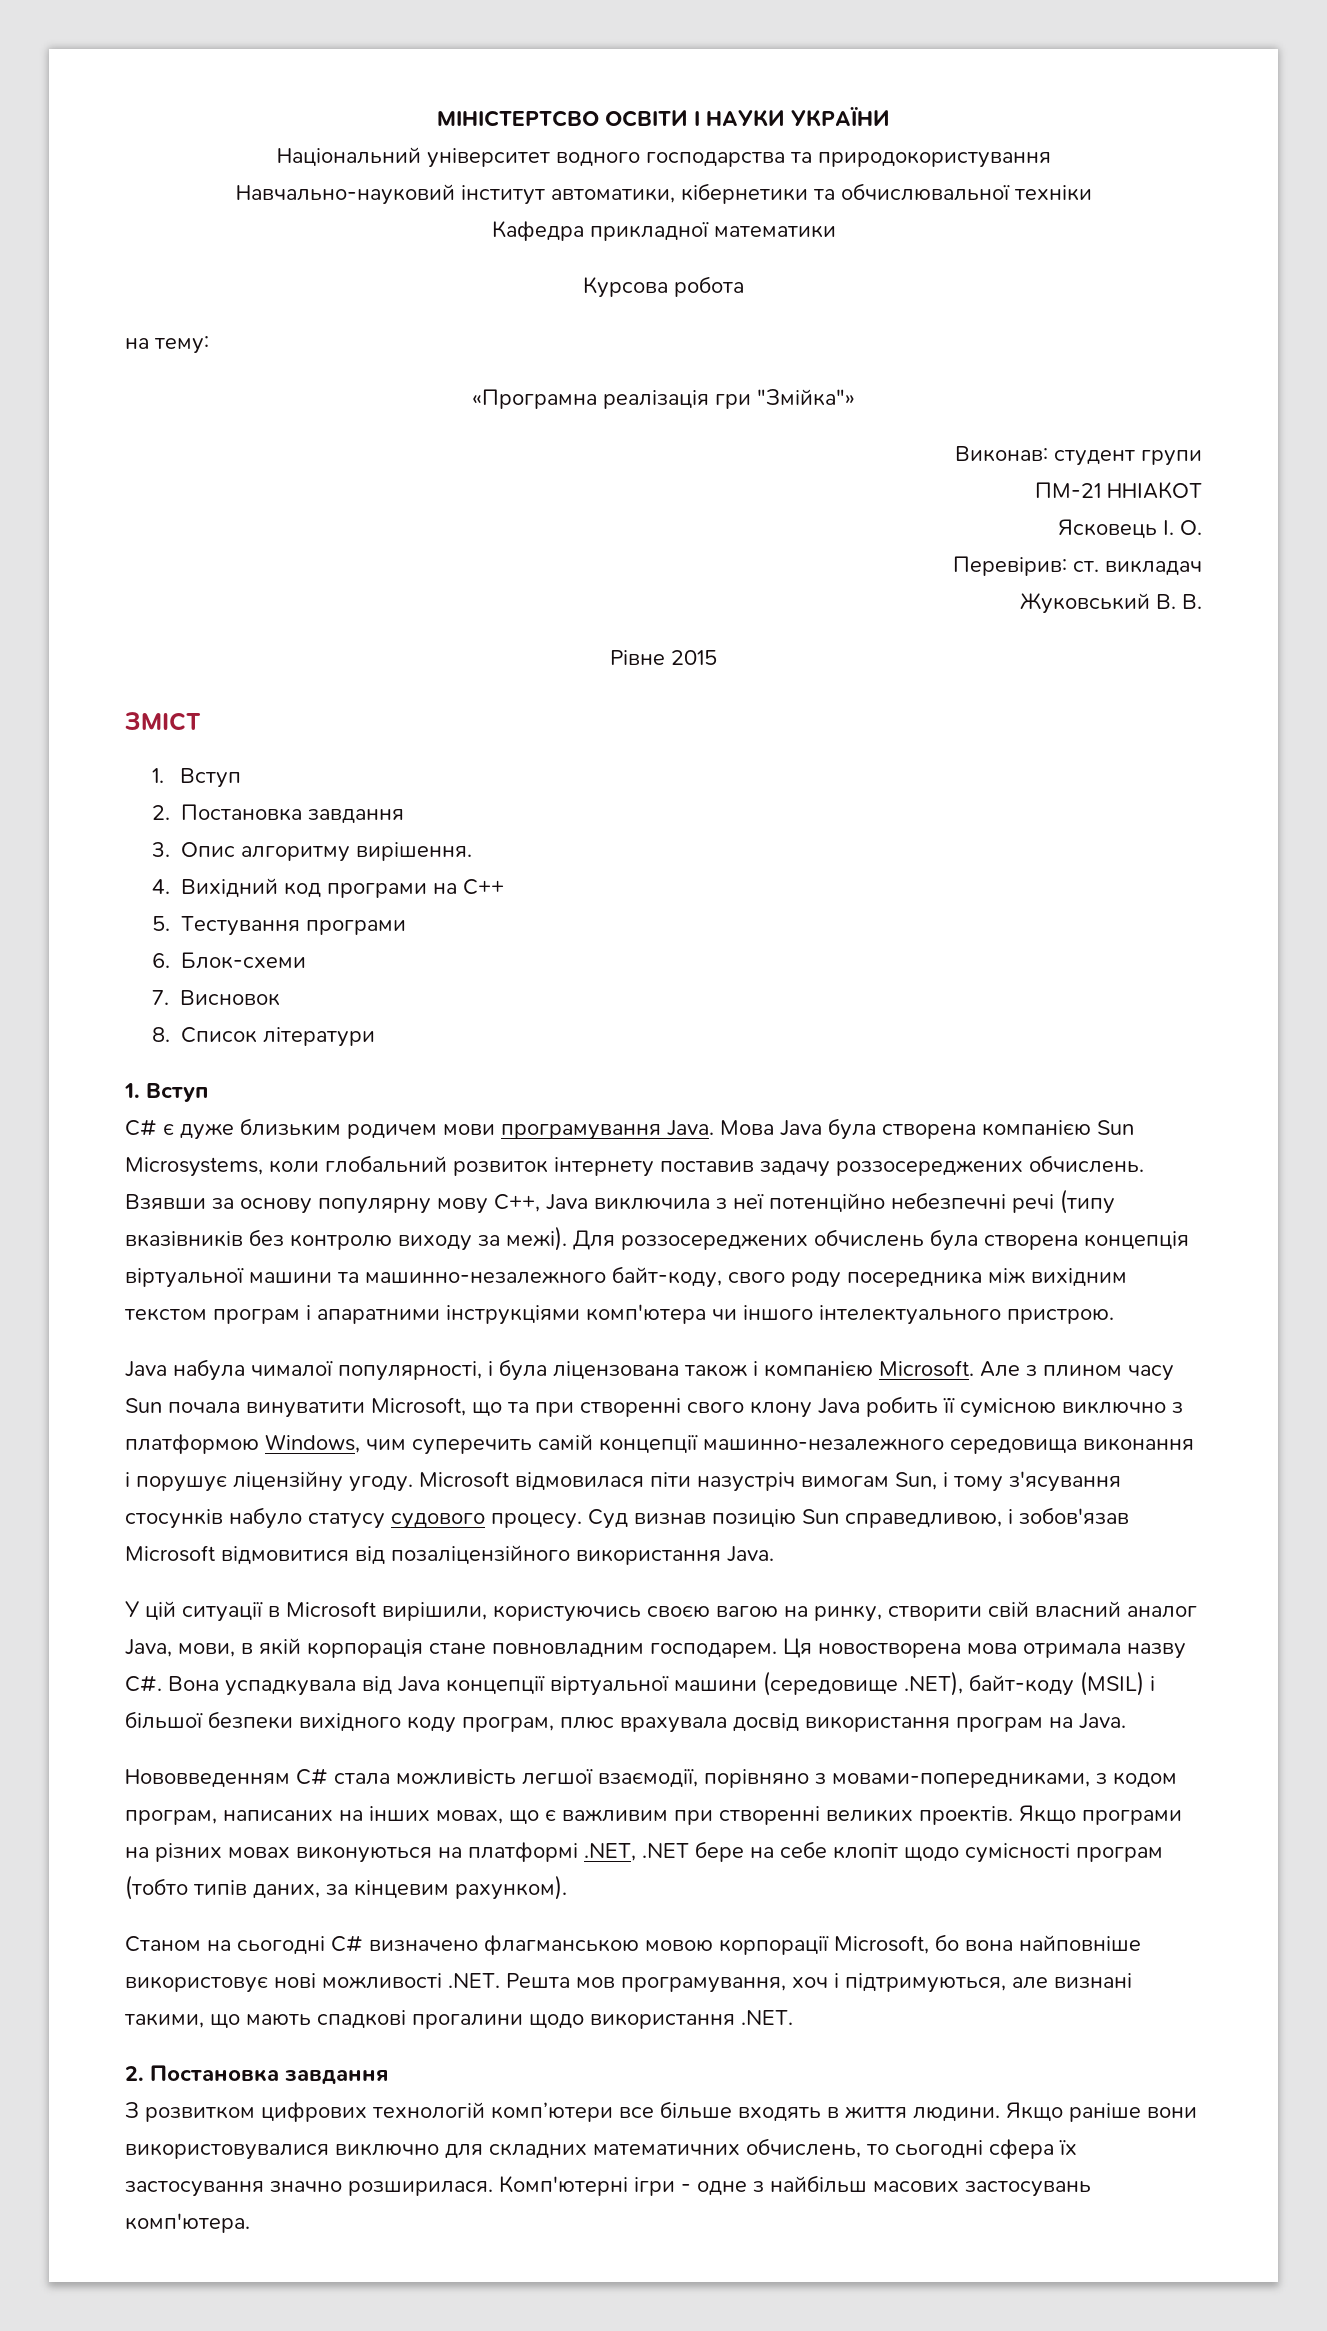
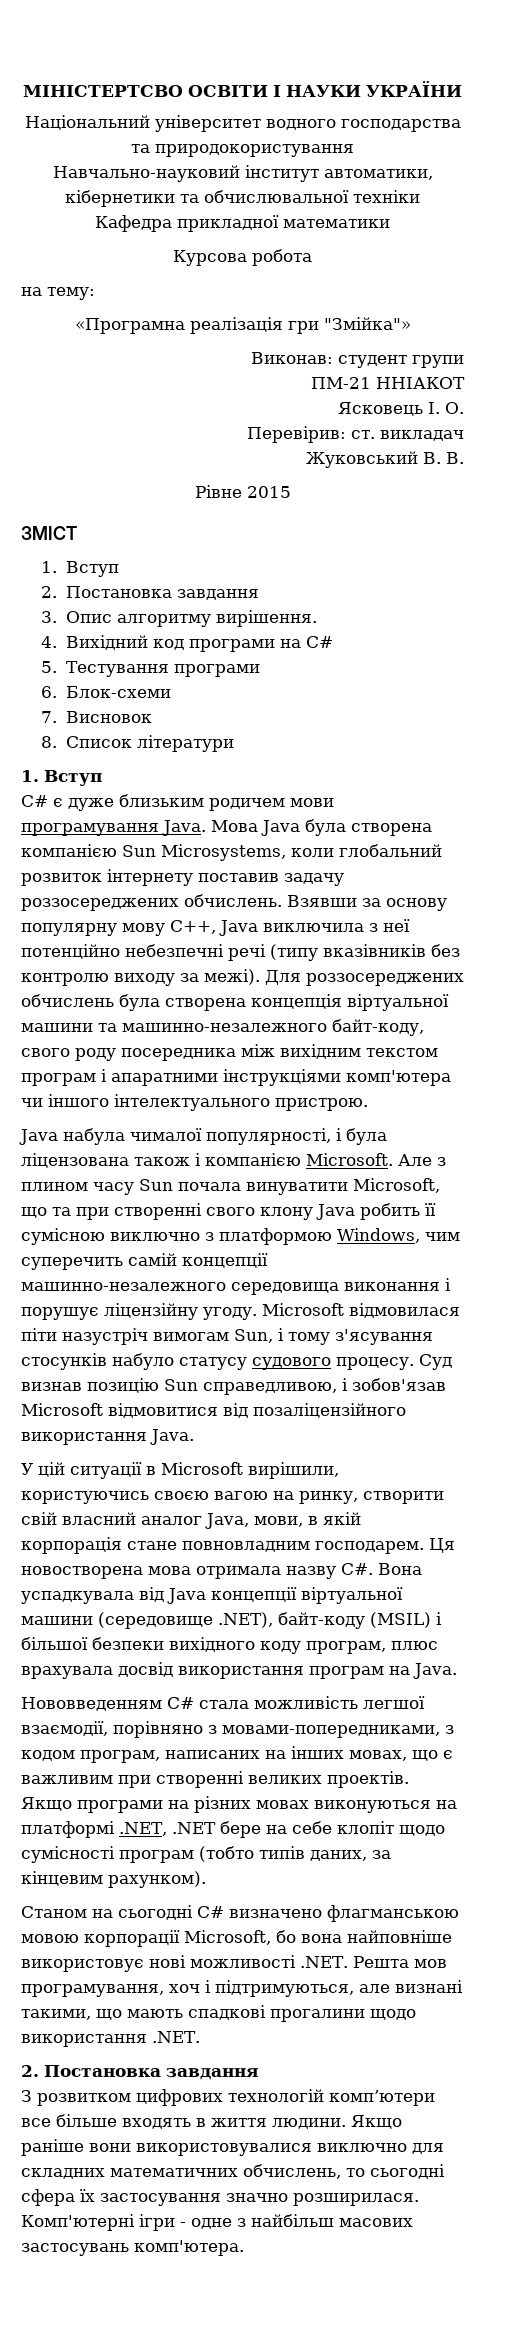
[463,879,505,895] С++ -> [305,636,333,648] С#

